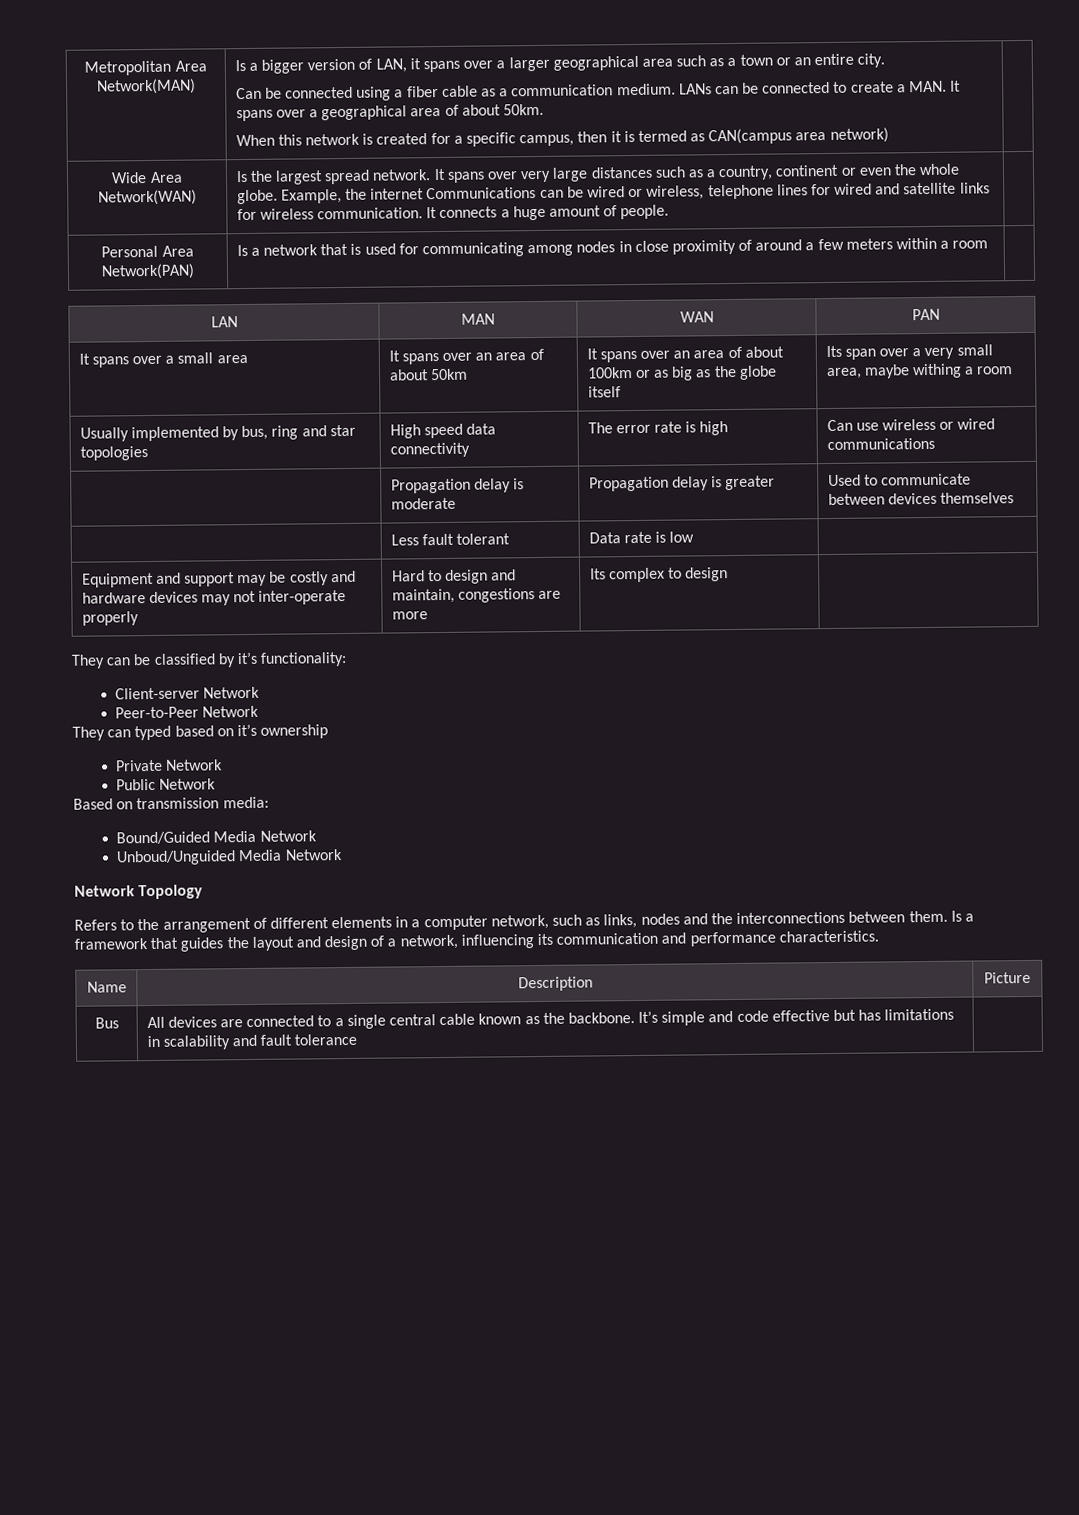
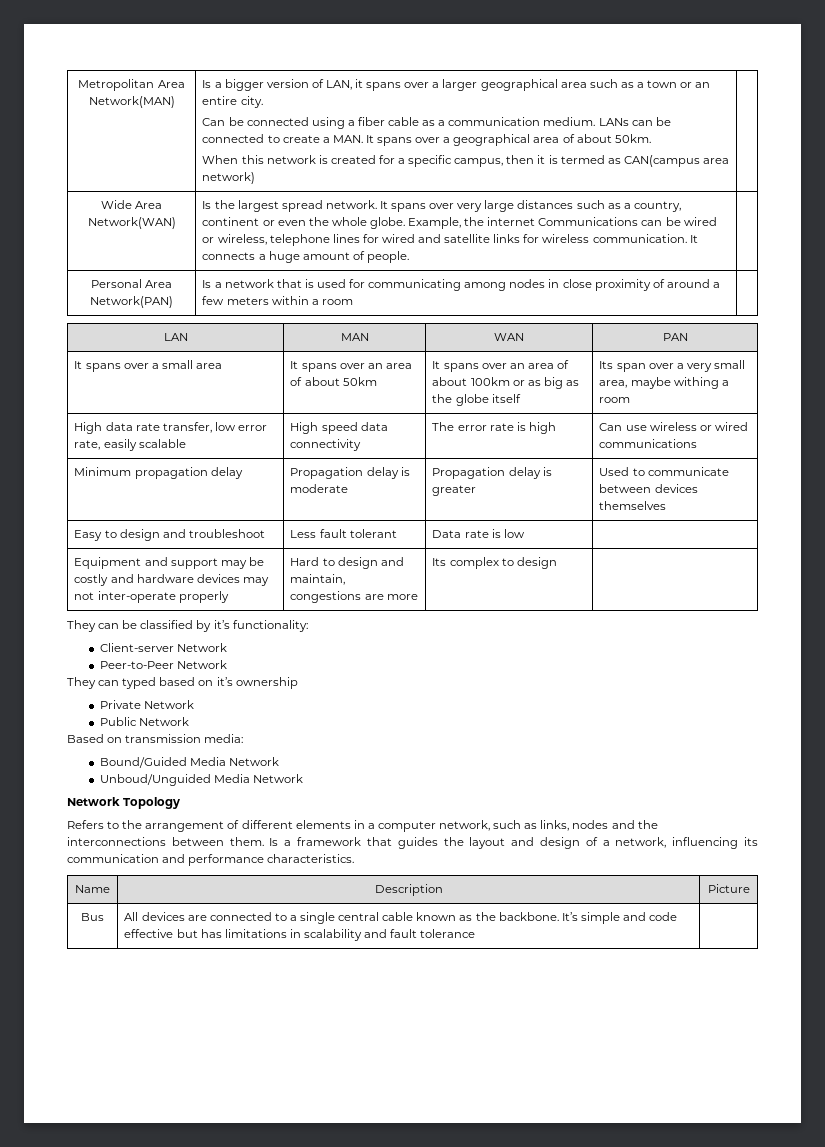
[79,424,356,442] [79,446,148,461] Usually implemented by bus, ring and star topologies -> [74,422,267,434] [74,439,186,451] High data rate transfer, low error rate, easily scalable
(935, 444) none -> [74,467,243,479] Minimum propagation delay
(1015, 498) none -> [74,529,265,541] Easy to design and troubleshoot

